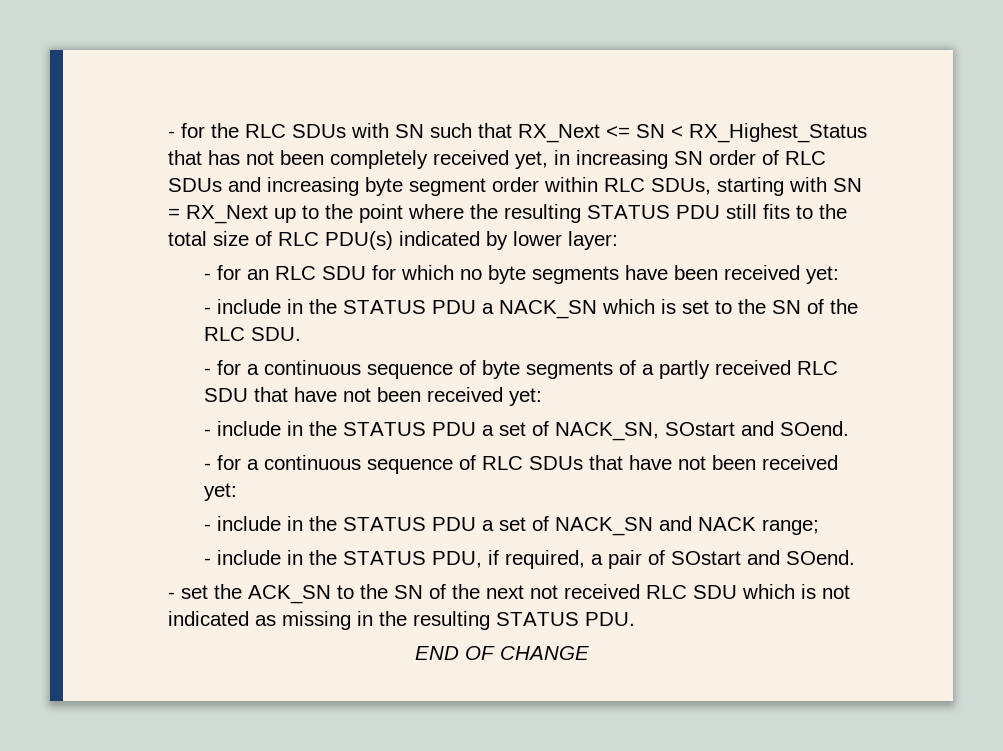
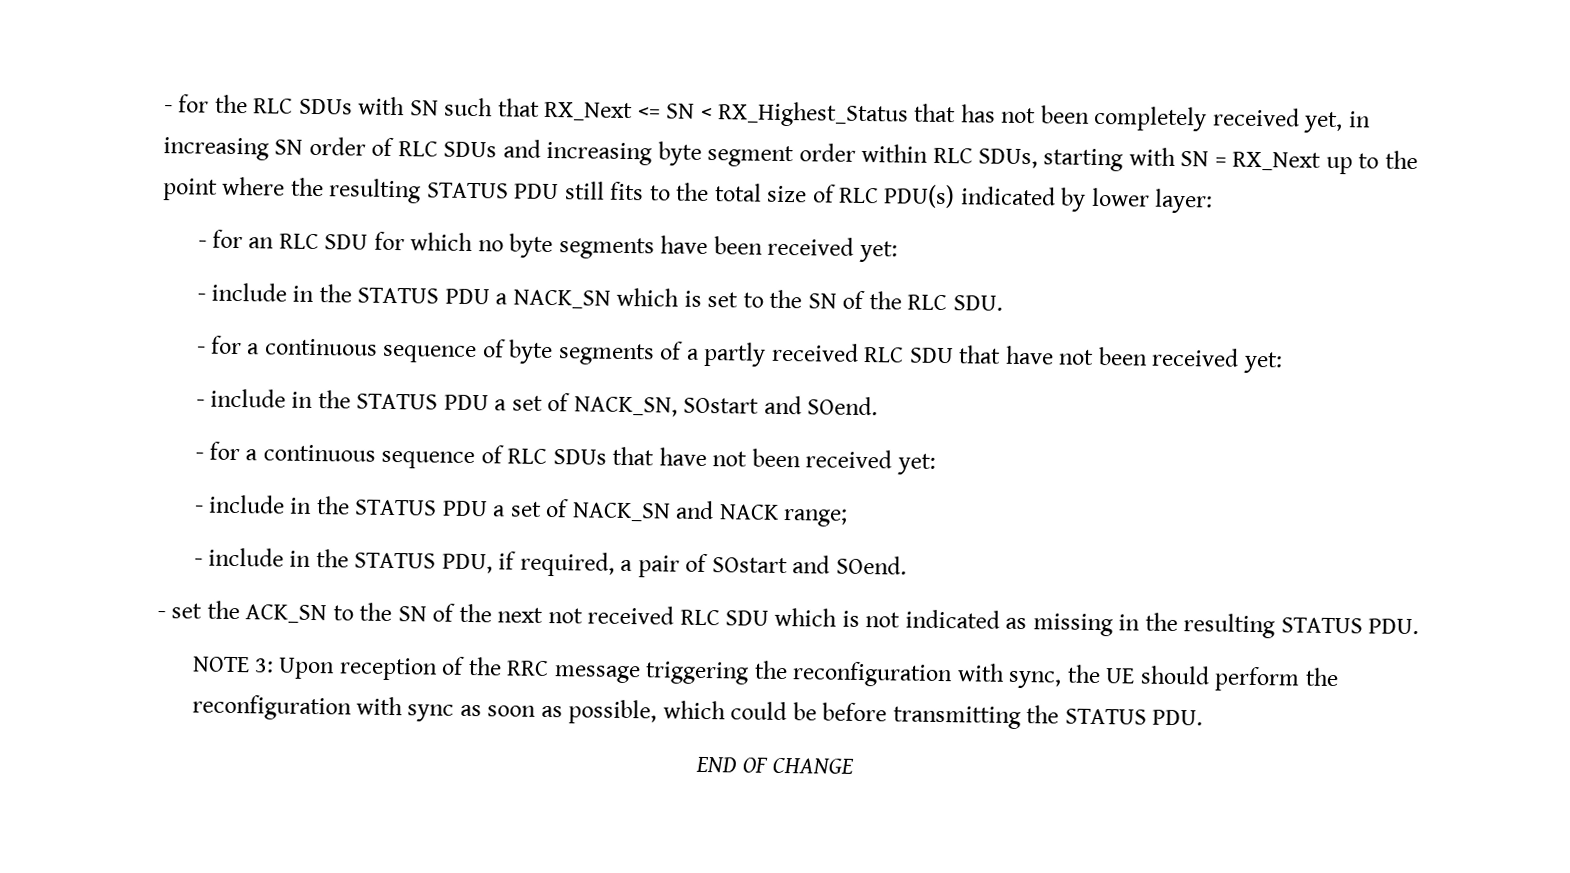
(635, 619) none -> [191,656,1339,692] [191,694,1204,730] // NOTE 3: Upon reception of the RRC message triggering the reconfiguration with sync, the UE should perform the reconfiguration with sync as soon as possible, which could be before transmitting the STATUS PDU.

